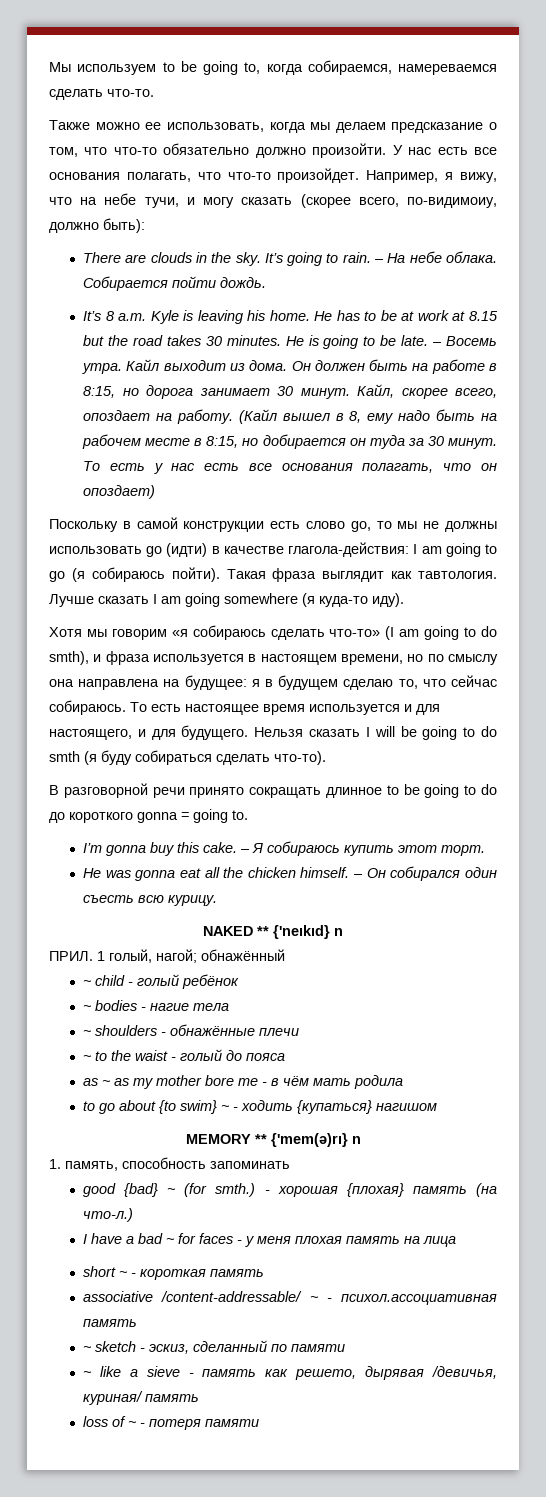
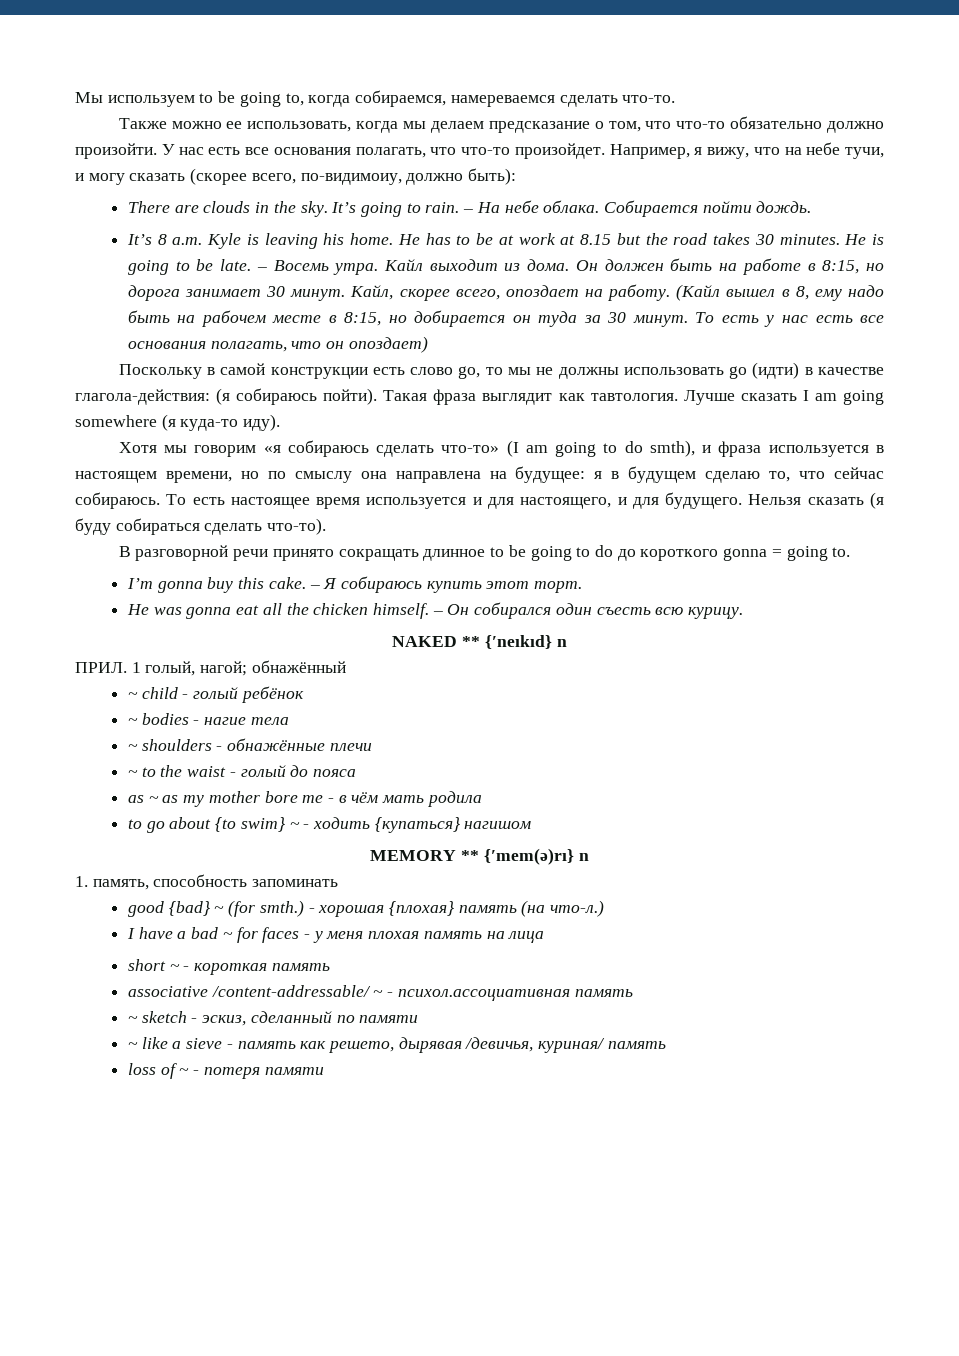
[413,543,498,557] [49,571,65,582] I am going to go -> (210, 397) none
[365,726,497,740] [49,751,80,762] I will be going to do smth -> (864, 501) none

